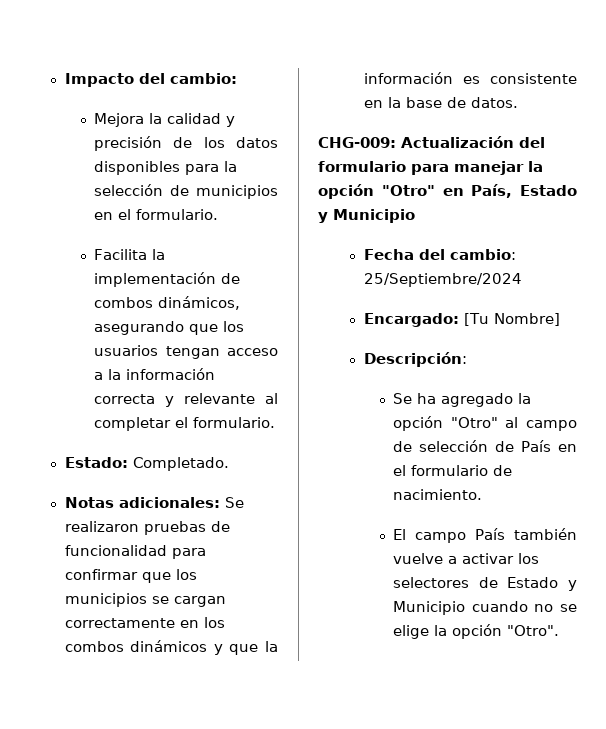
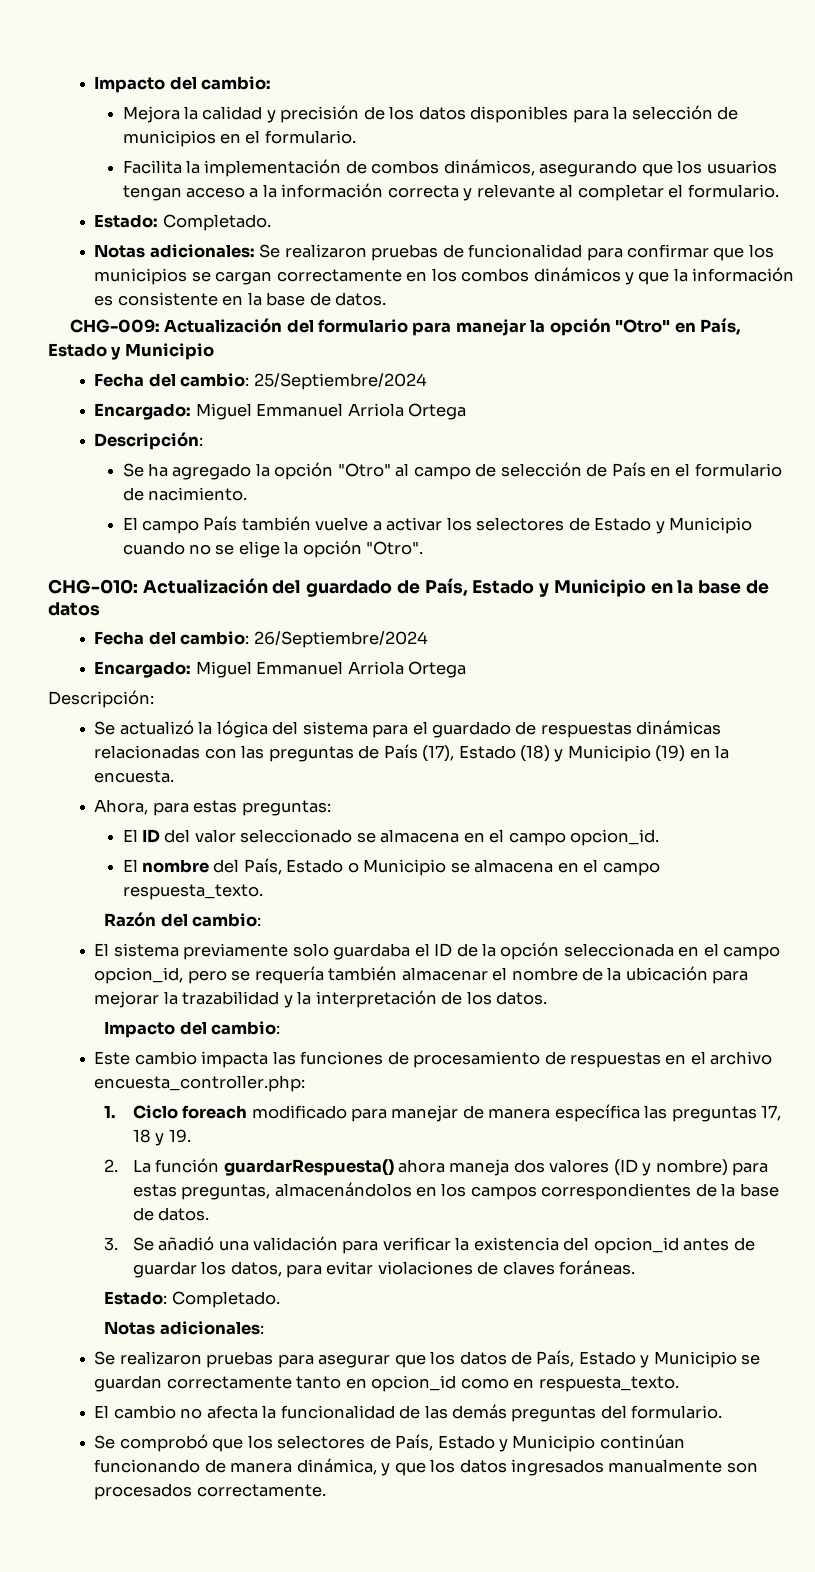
[463,313,560,326] [Tu Nombre] -> [195,403,467,420] Miguel Emmanuel Arriola Ortega
(560, 630) none -> [48,578,769,597] [48,602,100,616] [94,631,428,648] [94,661,467,678] [48,690,154,708] [94,720,722,738] [94,744,730,762] [94,770,175,783] [94,799,331,816] [122,829,660,846] [122,858,660,876] [122,884,263,900] [104,912,262,927] [94,942,781,960] [94,966,749,984] [94,990,547,1008] [104,1021,281,1038] [94,1051,773,1068] [94,1075,306,1092] [104,1104,782,1122] [132,1129,191,1146] [104,1158,769,1176] [132,1182,779,1200] [132,1207,210,1221] [104,1236,755,1254] [132,1260,636,1278] [104,1291,280,1308] [104,1321,264,1335] [94,1350,761,1368] [94,1375,679,1392] [94,1404,723,1422] [94,1434,685,1452] [94,1458,758,1476] [94,1483,326,1500] // CHG-010: Actualización del guardado de País, Estado y Municipio en la base de datos // Fecha del cambio: 26/Septiembre/2024 // Encargado: Miguel Emmanuel Arriola Ortega // Descripción: // Se actualizó la lógica del sistema para el guardado de respuestas dinámicas relacionadas con las preguntas de País (17), Estado (18) y Municipio (19) en la encuesta. // Ahora, para estas preguntas: // El ID del valor seleccionado se almacena en el campo opcion_id. // El nombre del País, Estado o Municipio se almacena en el campo respuesta_texto. // Razón del cambio: // El sistema previamente solo guardaba el ID de la opción seleccionada en el campo opcion_id, pero se requería también almacenar el nombre de la ubicación para mejorar la trazabilidad y la interpretación de los datos. // Impacto del cambio: // Este cambio impacta las funciones de procesamiento de respuestas en el archivo encuesta_controller.php: // 1. Ciclo foreach modificado para manejar de manera específica las preguntas 17, 18 y 19. // 2. La función guardarRespuesta() ahora maneja dos valores (ID y nombre) para estas preguntas, almacenándolos en los campos correspondientes de la base de datos. // 3. Se añadió una validación para verificar la existencia del opcion_id antes de guardar los datos, para evitar violaciones de claves foráneas. // Estado: Completado. // Notas adicionales: // Se realizaron pruebas para asegurar que los datos de País, Estado y Municipio se guardan correctamente tanto en opcion_id como en respuesta_texto. // El cambio no afecta la funcionalidad de las demás preguntas del formulario. // Se comprobó que los selectores de País, Estado y Municipio continúan funcionando de manera dinámica, y que los datos ingresados manualmente son procesados correctamente.

